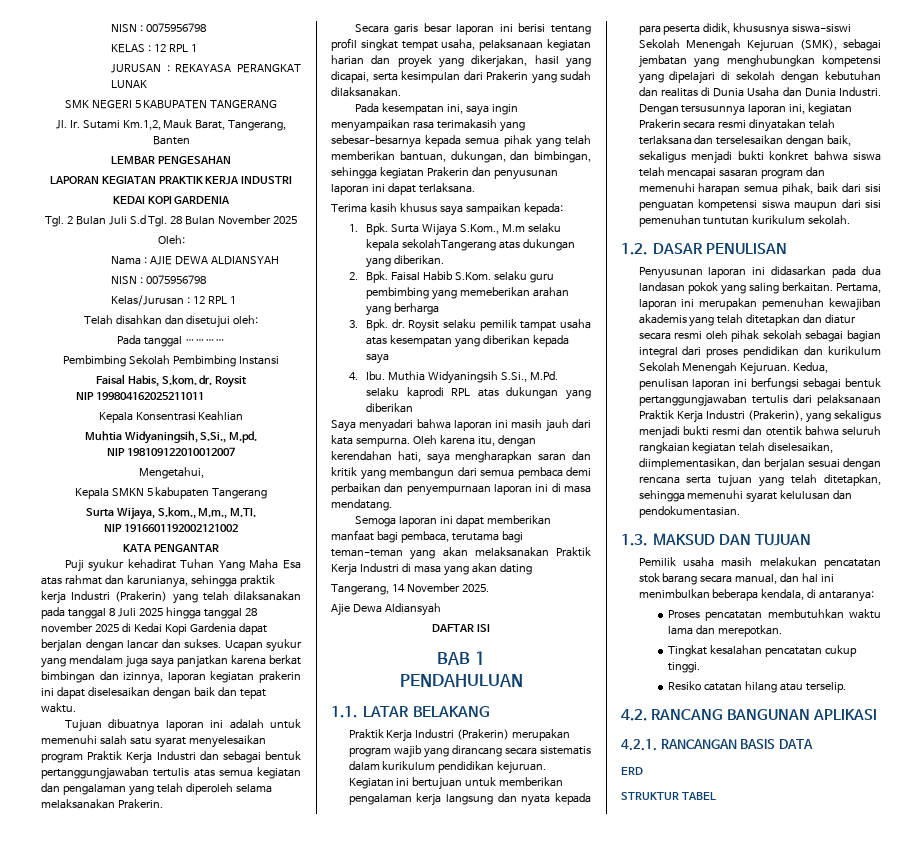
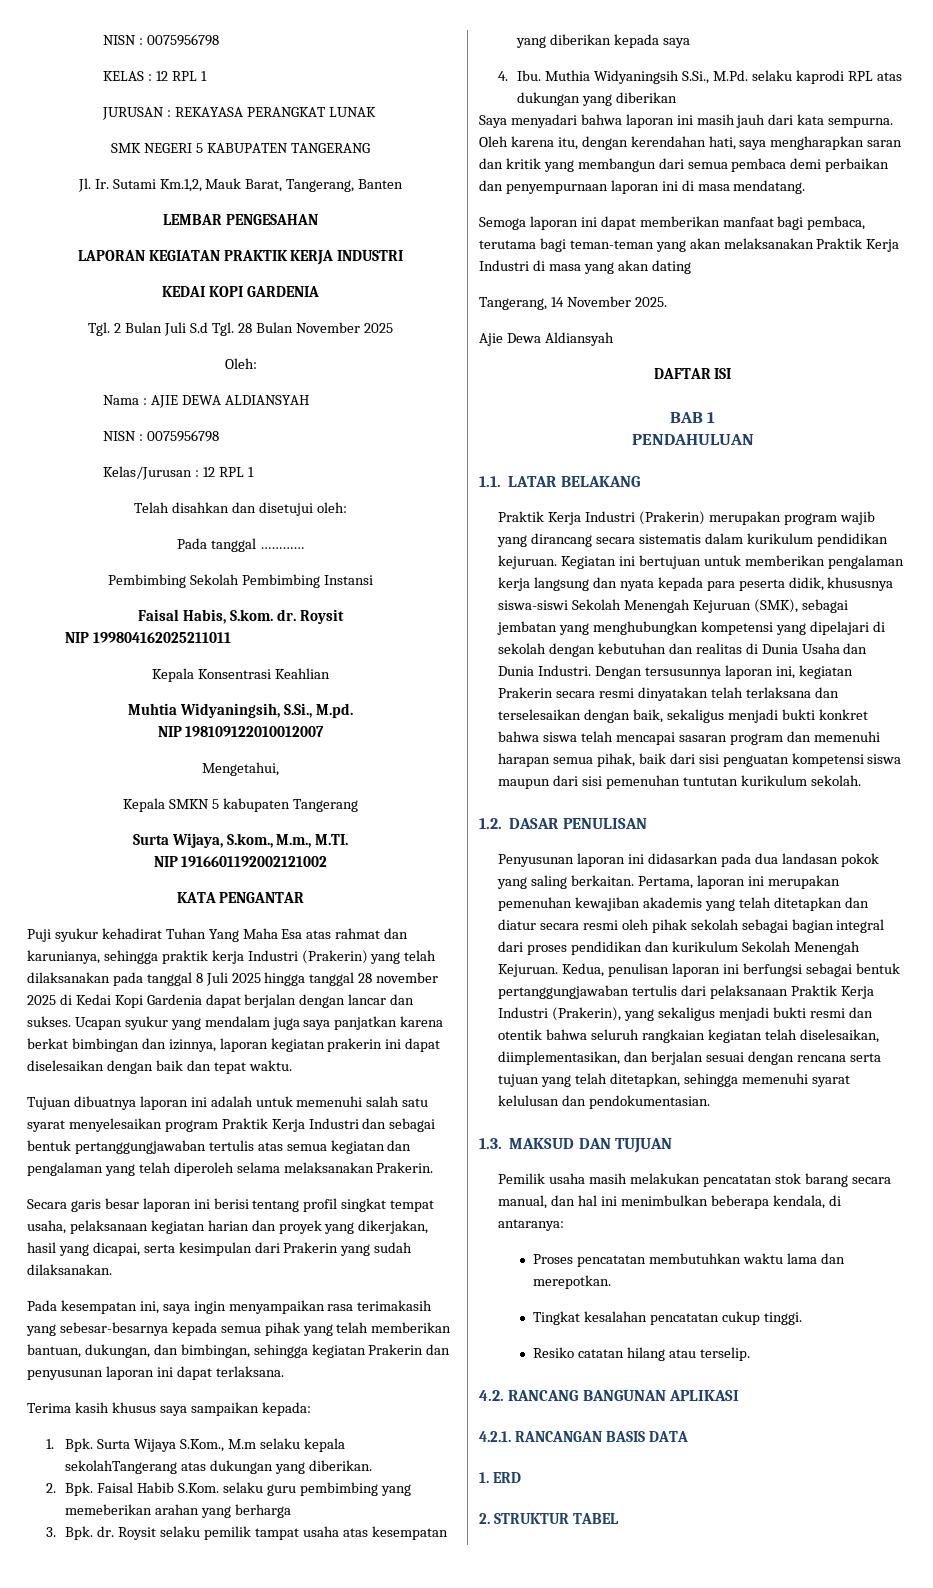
(813, 744) none -> [479,1472,489,1483] 1.
(643, 771) none -> [479,1513,490,1524] 2.

